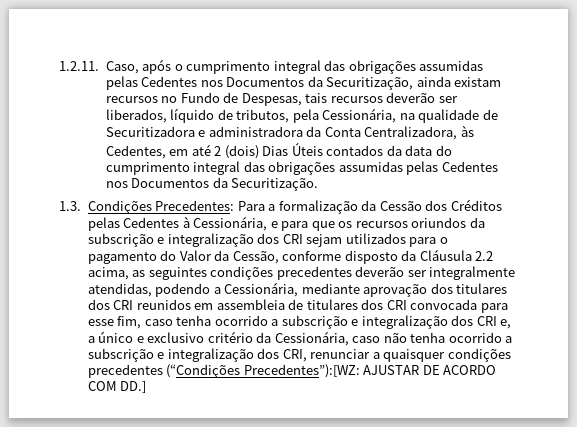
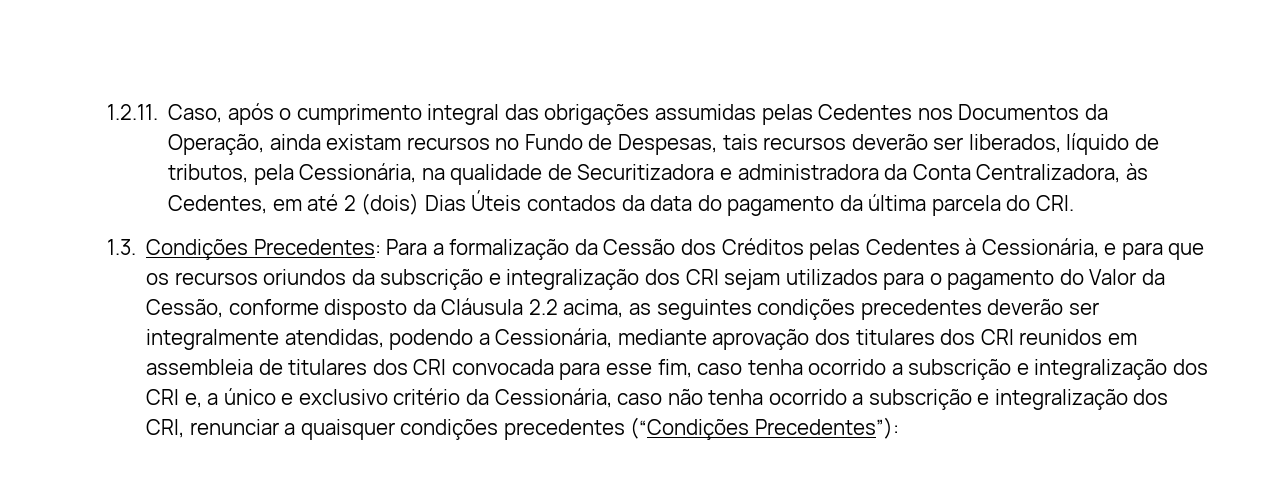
[326,77,414,90] Securitização, -> [168,134,265,155] Operação,
[105,161,498,175] [105,177,319,191] cumprimento integral das obrigações assumidas pelas Cedentes nos Documentos da Securitização. -> [727,194,1074,216] pagamento da última parcela do CRI.
[243,364,497,378] [87,381,147,393] Precedentes”):[WZ: AJUSTAR DE ACORDO COM DD.] -> [754,417,899,439] Precedentes”):

